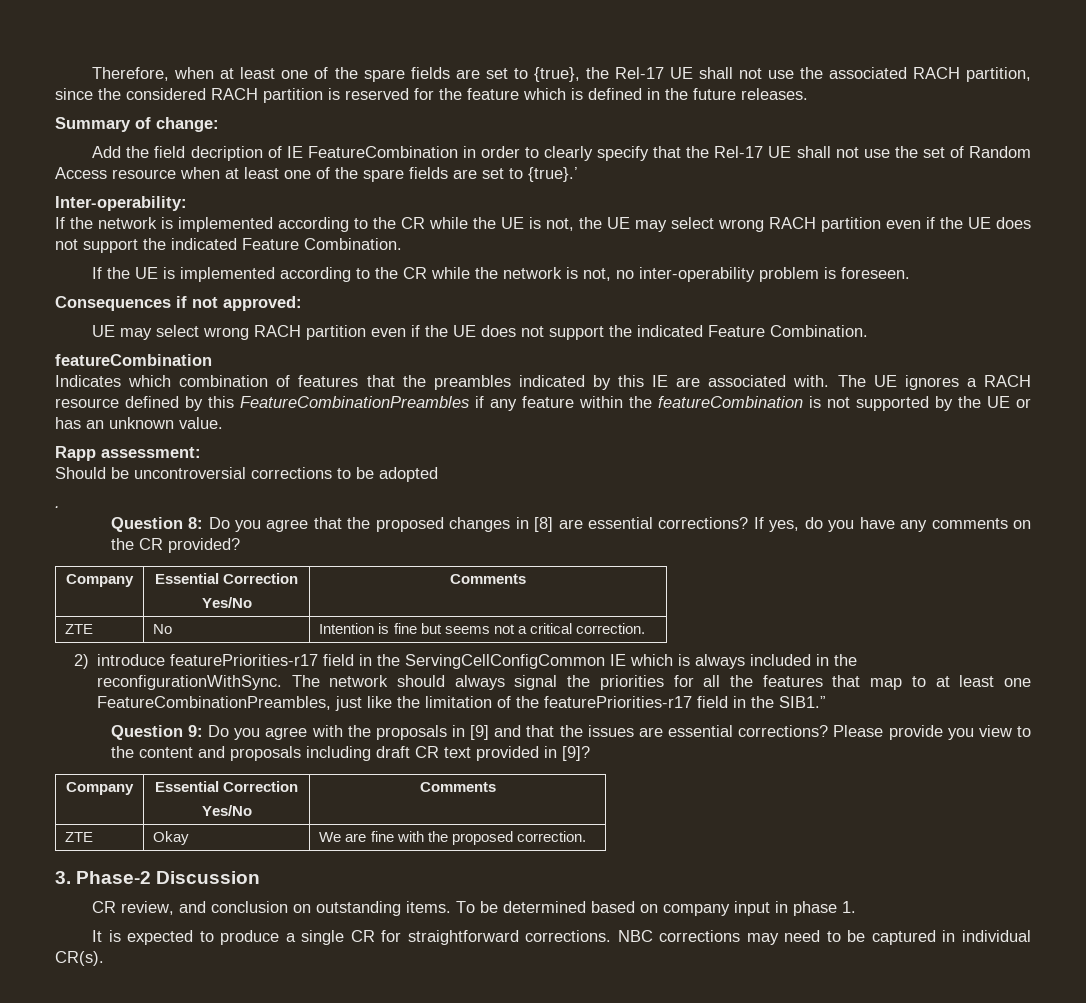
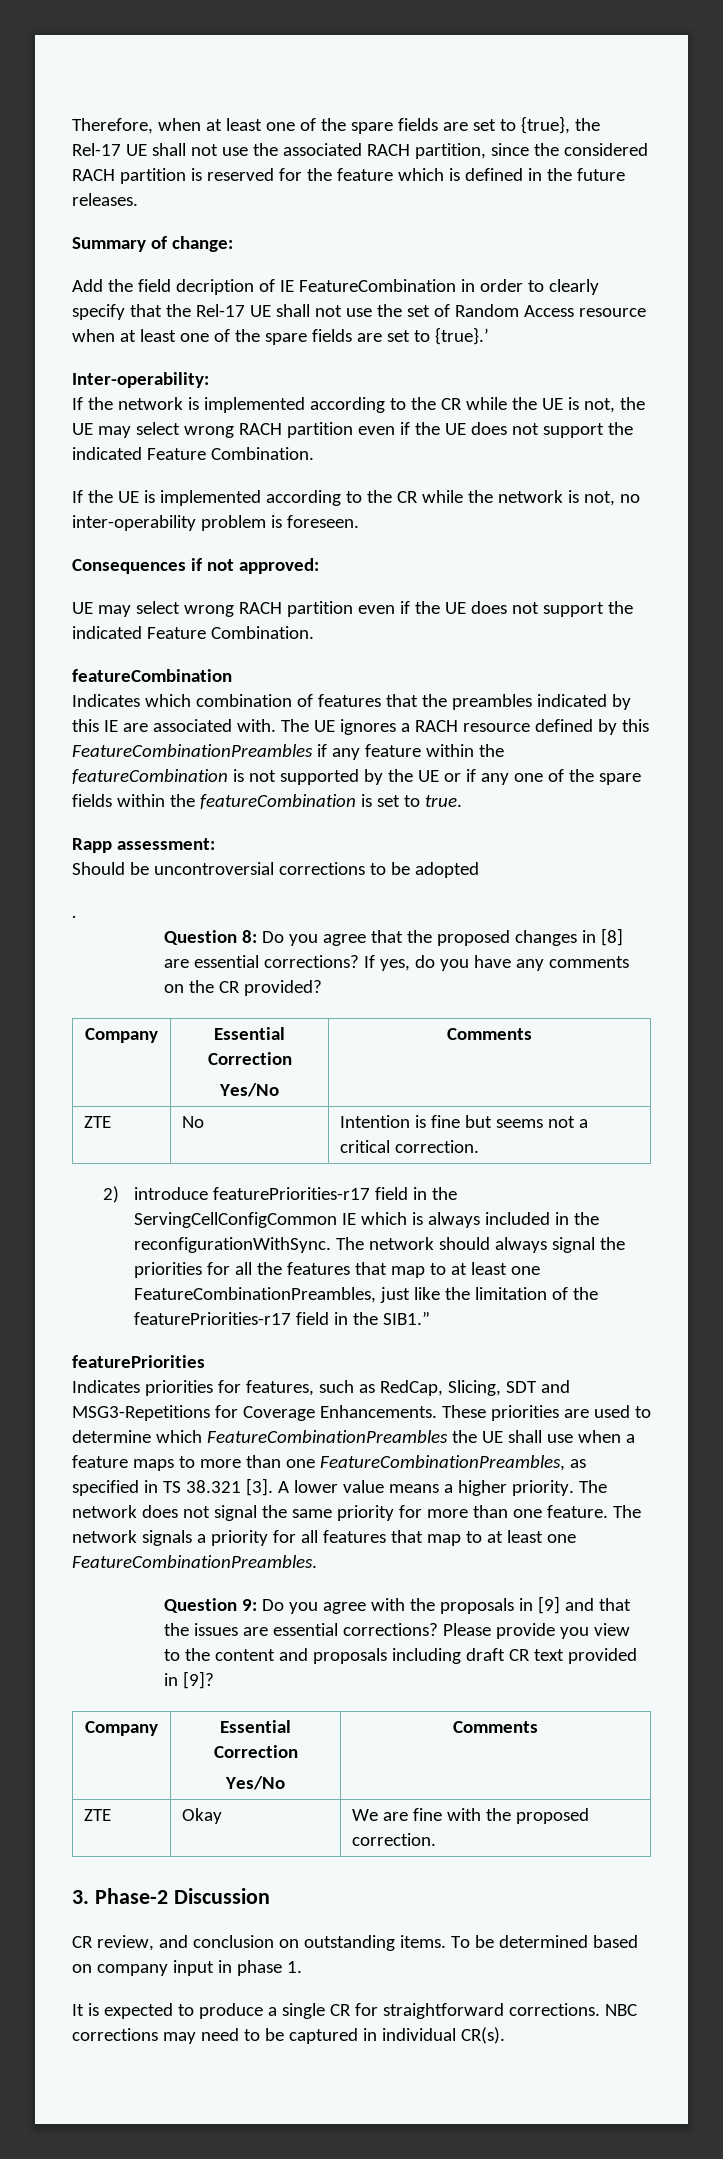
[55,417,223,429] has an unknown value. -> [465,769,641,785] [72,794,462,809] if any one of the spare fields within the featureCombination is set to true.
(826, 702) none -> [72,1355,205,1368] [72,1380,570,1396] [72,1405,651,1421] [72,1430,635,1443] [72,1455,586,1471] [72,1478,607,1496] [72,1505,641,1521] [72,1530,576,1546] [72,1555,317,1568] // featurePriorities // Indicates priorities for features, such as RedCap, Slicing, SDT and MSG3-Repetitions for Coverage Enhancements. These priorities are used to determine which FeatureCombinationPreambles the UE shall use when a feature maps to more than one FeatureCombinationPreambles, as specified in TS 38.321 [3]. A lower value means a higher priority. The network does not signal the same priority for more than one feature. The network signals a priority for all features that map to at least one FeatureCombinationPreambles.

